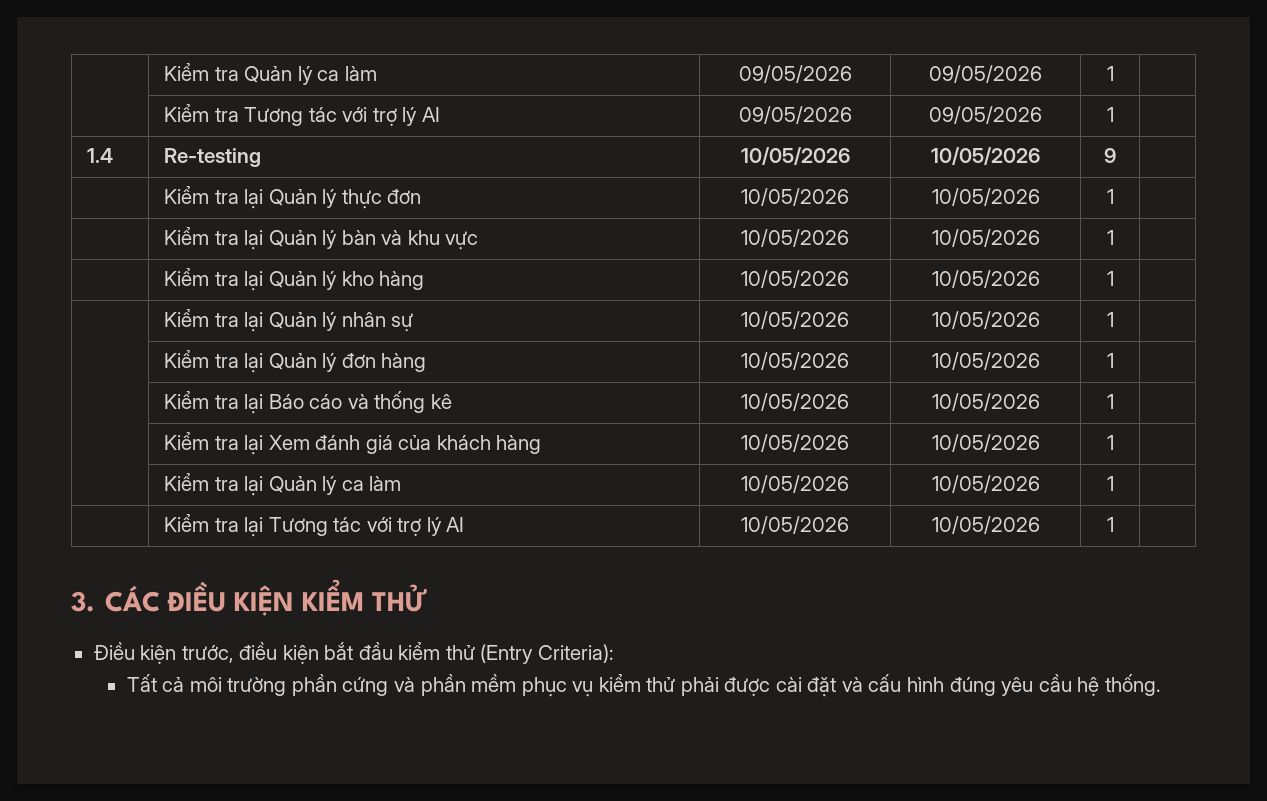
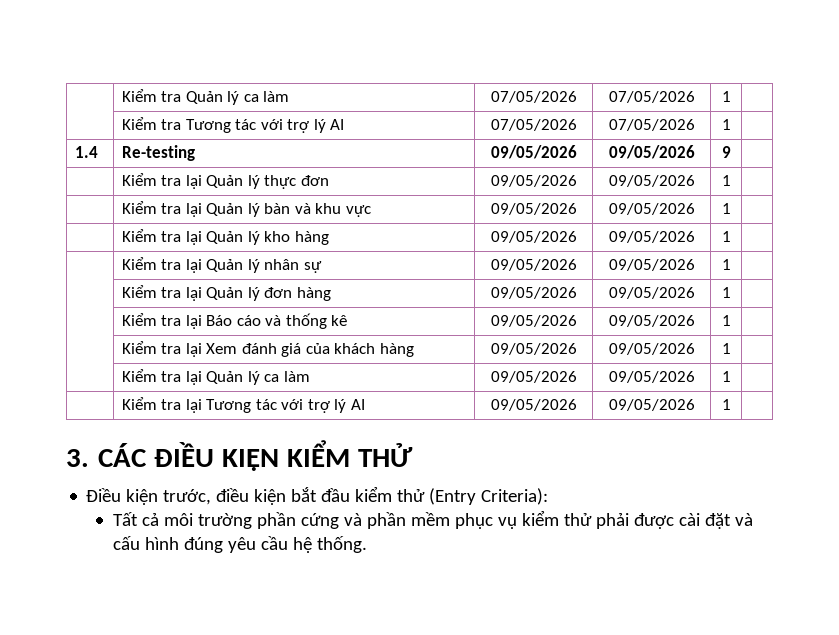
[738,65,852,83] [929,65,1042,83] [1106,66,1114,81] [164,104,239,122] | 09/05/2026 | 09/05/2026 | 1 | // | Kiểm tra -> [490,91,577,103] [608,91,695,103] [721,91,731,102] [121,117,345,133] [490,119,577,131] [608,119,695,131] [721,119,731,130] [74,146,98,158] [121,145,195,161] [490,145,577,159] [608,145,695,159] [721,146,731,158] [121,173,329,189] [490,175,577,187] [608,175,695,187] [721,175,731,186] [121,201,371,217] [490,203,577,215] [608,203,695,215] [721,203,731,214] [121,229,329,245] [490,231,577,243] [608,231,695,243] [721,231,731,242] [121,257,322,273] [490,259,577,271] [608,259,695,271] [721,259,731,270] [121,285,331,301] [490,287,577,299] [608,287,695,299] [721,287,731,298] [121,313,348,329] [490,315,577,327] [608,315,695,327] [721,315,731,326] [121,341,414,357] [490,343,577,355] [608,343,695,355] [721,343,731,354] [121,369,310,385] [490,371,577,383] [608,371,695,383] [721,371,731,382] [121,397,202,413] | 07/05/2026 | 07/05/2026 | 1 | // | Kiểm tra Tương tác với trợ lý AI | 07/05/2026 | 07/05/2026 | 1 | // 1.4 | Re-testing | 09/05/2026 | 09/05/2026 | 9 | // | Kiểm tra lại Quản lý thực đơn | 09/05/2026 | 09/05/2026 | 1 | // | Kiểm tra lại Quản lý bàn và khu vực | 09/05/2026 | 09/05/2026 | 1 | // | Kiểm tra lại Quản lý kho hàng | 09/05/2026 | 09/05/2026 | 1 | // | Kiểm tra lại Quản lý nhân sự | 09/05/2026 | 09/05/2026 | 1 | // | Kiểm tra lại Quản lý đơn hàng | 09/05/2026 | 09/05/2026 | 1 | // | Kiểm tra lại Báo cáo và thống kê | 09/05/2026 | 09/05/2026 | 1 | // | Kiểm tra lại Xem đánh giá của khách hàng | 09/05/2026 | 09/05/2026 | 1 | // | Kiểm tra lại Quản lý ca làm | 09/05/2026 | 09/05/2026 | 1 | // | Kiểm tra lại
[87,148,114,163] [164,148,262,167] [740,147,850,165] [931,147,1040,165] [1104,148,1116,163] [164,186,422,209] [741,188,849,206] [931,188,1040,206] [1106,189,1114,204] [164,227,479,250] [741,229,849,247] [931,229,1040,247] [1106,230,1114,245] [164,268,425,291] [741,270,849,288] [931,270,1040,288] [1106,271,1114,286] [164,309,414,332] [741,311,849,329] [931,311,1040,329] [1106,312,1114,327] [164,350,427,373] [741,352,849,370] [931,352,1040,370] [1106,353,1114,368] [164,391,452,414] [741,393,849,411] [931,393,1040,411] [1106,394,1114,409] [164,432,542,455] [741,434,849,452] [931,434,1040,452] [1106,435,1114,450] [164,473,402,496] [741,475,849,493] [931,475,1040,493] [1106,476,1114,491] [164,514,465,537] [741,516,849,534] [931,516,1040,534] [1106,517,1114,532] // 1.4 | Re-testing | 10/05/2026 | 10/05/2026 | 9 | // | Kiểm tra lại Quản lý thực đơn | 10/05/2026 | 10/05/2026 | 1 | // | Kiểm tra lại Quản lý bàn và khu vực | 10/05/2026 | 10/05/2026 | 1 | // | Kiểm tra lại Quản lý kho hàng | 10/05/2026 | 10/05/2026 | 1 | // | Kiểm tra lại Quản lý nhân sự | 10/05/2026 | 10/05/2026 | 1 | // | Kiểm tra lại Quản lý đơn hàng | 10/05/2026 | 10/05/2026 | 1 | // | Kiểm tra lại Báo cáo và thống kê | 10/05/2026 | 10/05/2026 | 1 | // | Kiểm tra lại Xem đánh giá của khách hàng | 10/05/2026 | 10/05/2026 | 1 | // | Kiểm tra lại Quản lý ca làm | 10/05/2026 | 10/05/2026 | 1 | // | Kiểm tra lại Tương tác với trợ lý AI | 10/05/2026 | 10/05/2026 | 1 | -> (731, 404) none

